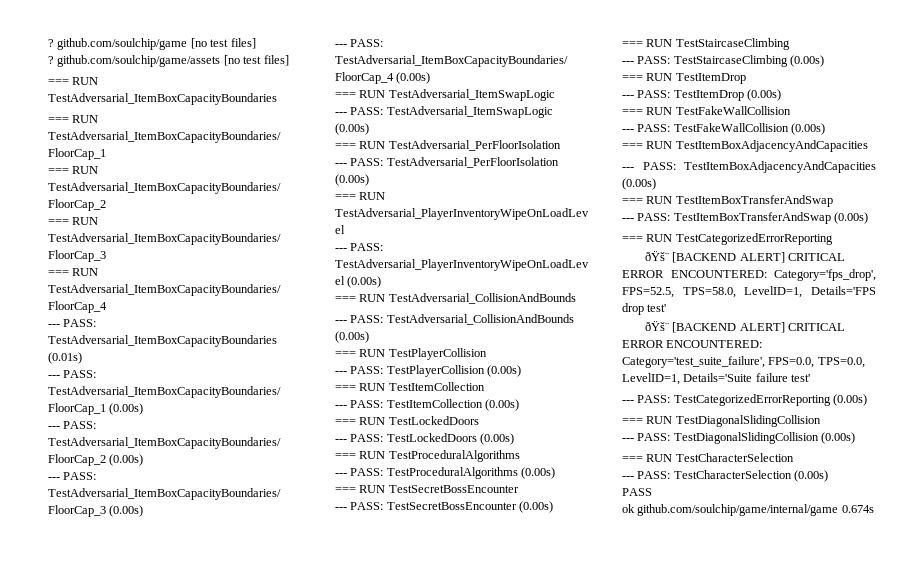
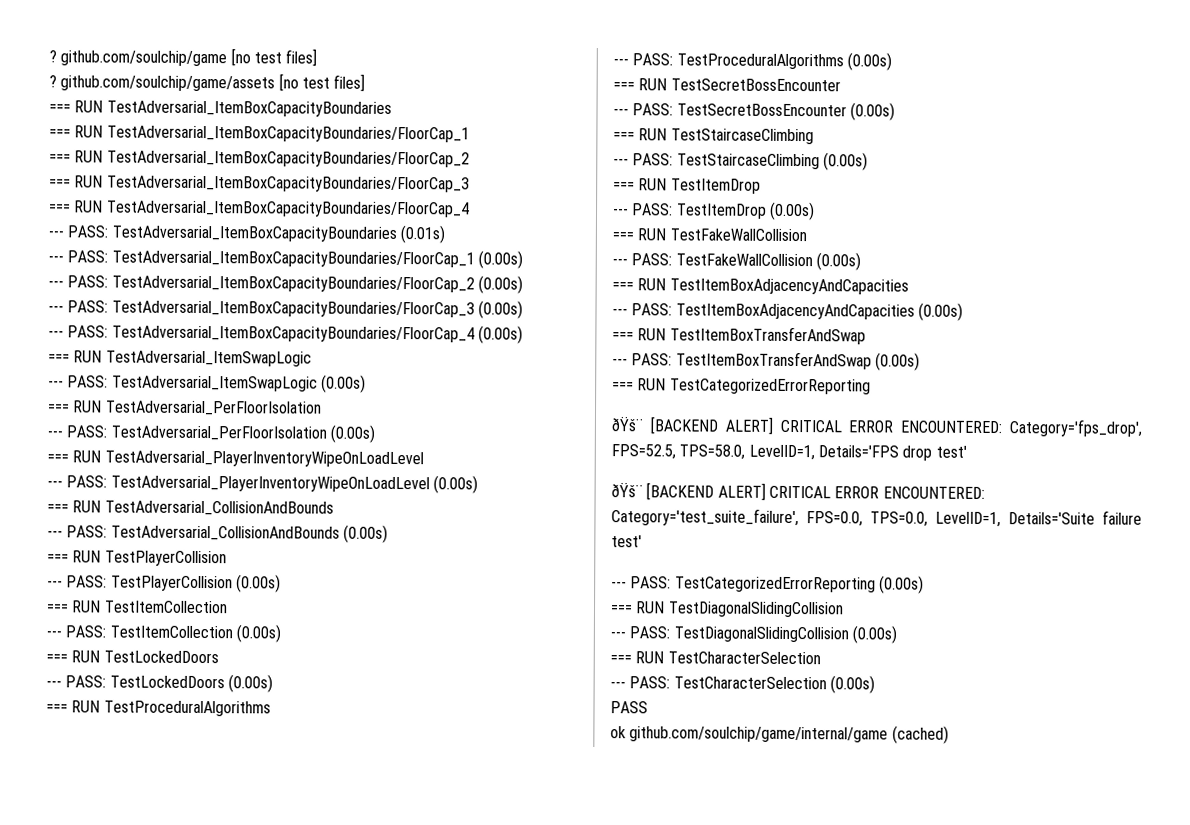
[841,505,874,513] 0.674s -> [891,725,949,744] (cached)

